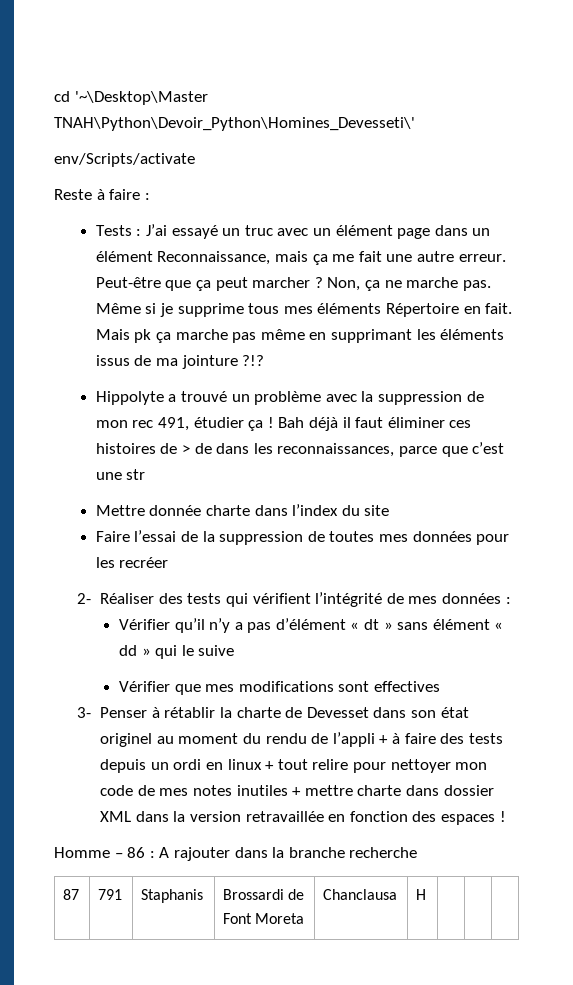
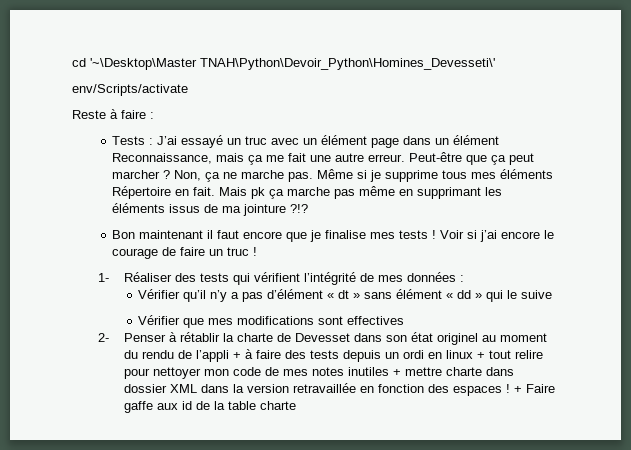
[95,391,484,405] [95,417,472,431] [95,442,505,457] [95,469,146,480] [95,504,390,516] [95,530,510,545] [95,557,169,568] [77,593,92,604] Hippolyte a trouvé un problème avec la suppression de mon rec 491, étudier ça ! Bah déjà il faut éliminer ces histoires de > de dans les reconnaissances, parce que c’est une str // Mettre donnée charte dans l’index du site // Faire l’essai de la suppression de toutes mes données pour les recréer // 2- -> [112,230,555,242] [112,247,258,259] [97,273,109,282] Bon maintenant il faut encore que je finalise mes tests ! Voir si j’ai encore le courage de faire un truc ! // 1-
[77,707,92,718] 3- -> [97,333,109,342] 2-
[54,847,418,861] [63,889,80,900] [98,889,123,900] [141,889,204,903] [223,889,305,900] [223,913,305,924] [323,889,398,900] [416,889,427,900] // Homme – 86 : A rajouter dans la branche recherche // 87 | 791 | Staphanis | Brossardi de Font Moreta | Chanclausa | H | | | -> [513,384,555,393] [123,401,296,413] + Faire gaffe aux id de la table charte

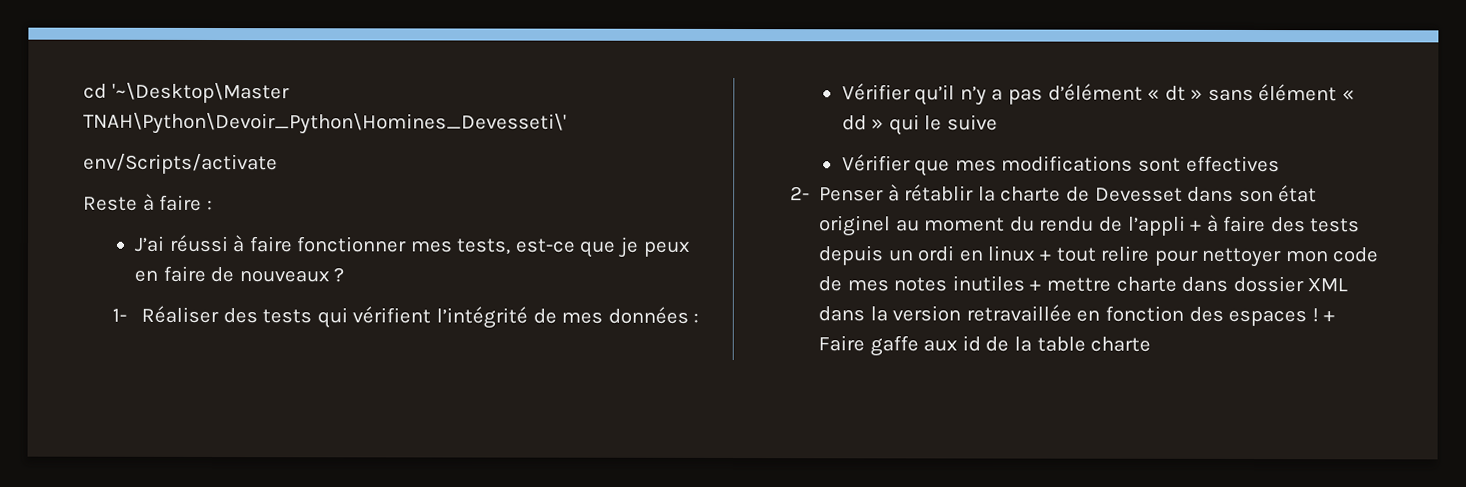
[112,135,500,148] [112,152,535,165] [112,169,554,182] [112,186,503,199] [112,203,309,216] [112,230,555,242] [112,247,258,259] Tests : J’ai essayé un truc avec un élément page dans un élément Reconnaissance, mais ça me fait une autre erreur. Peut-être que ça peut marcher ? Non, ça ne marche pas. Même si je supprime tous mes éléments Répertoire en fait. Mais pk ça marche pas même en supprimant les éléments issus de ma jointure ?!? // Bon maintenant il faut encore que je finalise mes tests ! Voir si j’ai encore le courage de faire un truc ! -> [134,234,690,258] [134,265,345,283] J’ai réussi à faire fonctionner mes tests, est-ce que je peux en faire de nouveaux ?

